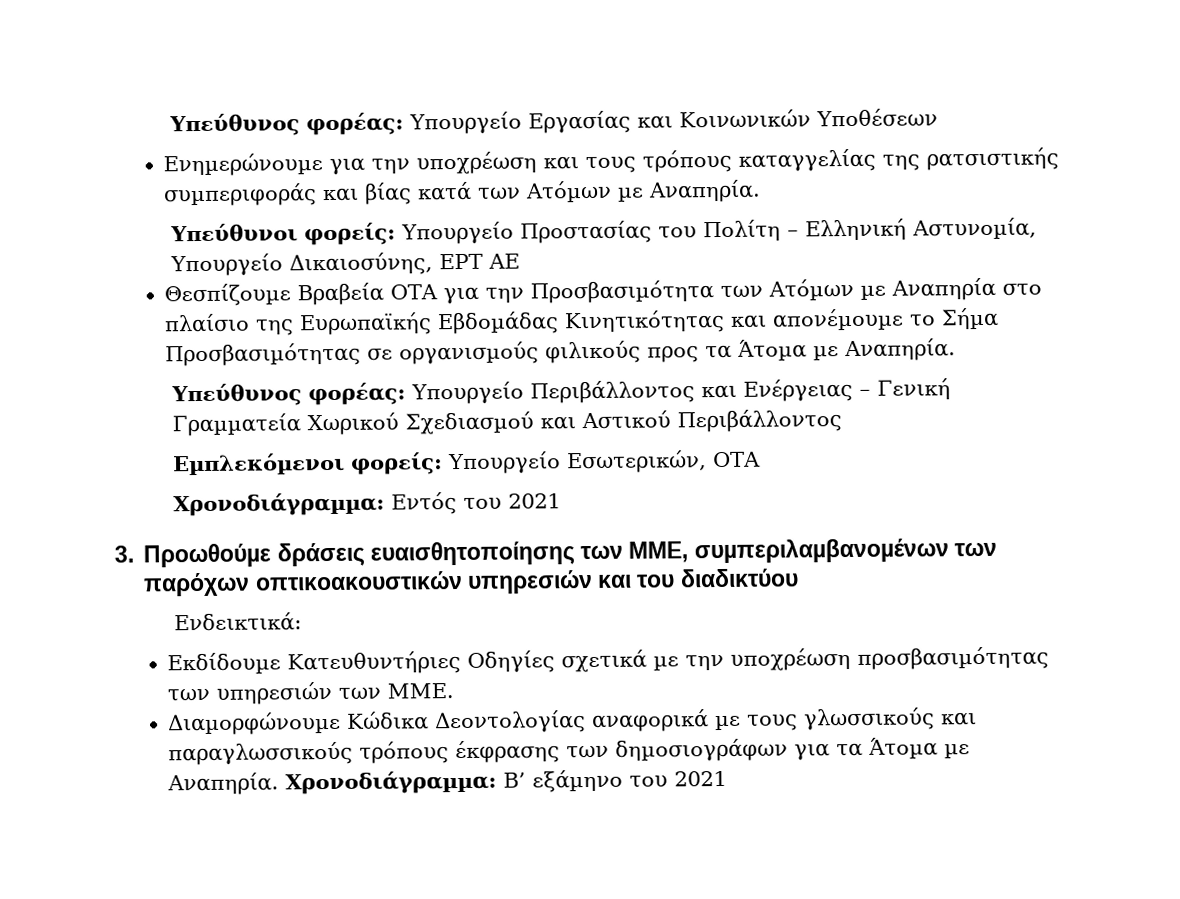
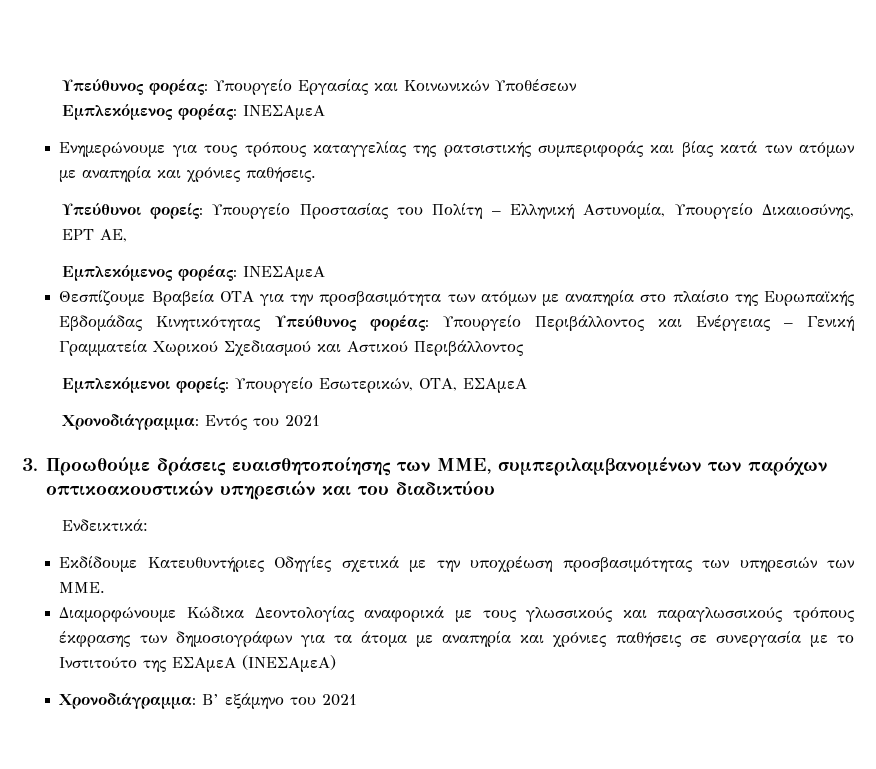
(938, 118) none -> [61,104,325,120] // Εμπλεκόμενος φορέας: ΙΝΕΣΑμεΑ
[371,151,580,175] την υποχρέωση και -> (197, 151) none
[525,179,762,203] Ατόµων µε Αναπηρία. -> [798,142,854,157] [59,166,317,182] ατόµων µε αναπηρία και χρόνιες παθήσεις.
[487,253,520,269] ΑΕ -> [99,229,127,242] [61,265,325,281] ΑΕ, // Εμπλεκόμενος φορέας: ΙΝΕΣΑμεΑ
[530,277,997,304] Προσβασιµότητα των Ατόµων µε Αναπηρία -> [319,290,635,306] προσβασιµότητα των ατόµων µε αναπηρία
[730,307,1000,331] [165,338,957,367] και απονέµουµε το Σήµα Προσβασιµότητας σε οργανισµούς φιλικούς προς τα Άτοµα µε Αναπηρία. // -> (261, 323) none
[712,451,761,468] ΟΤΑ -> [418,378,527,393] ΟΤΑ, ΕΣΑμεΑ
[868,737,971,759] [167,772,280,796] Άτοµα µε Αναπηρία. -> [360,631,854,647] [59,655,337,672] άτοµα µε αναπηρία και χρόνιες παθήσεις σε συνεργασία με το Ινστιτούτο της ΕΣΑμεΑ (ΙΝΕΣΑμεΑ) //

